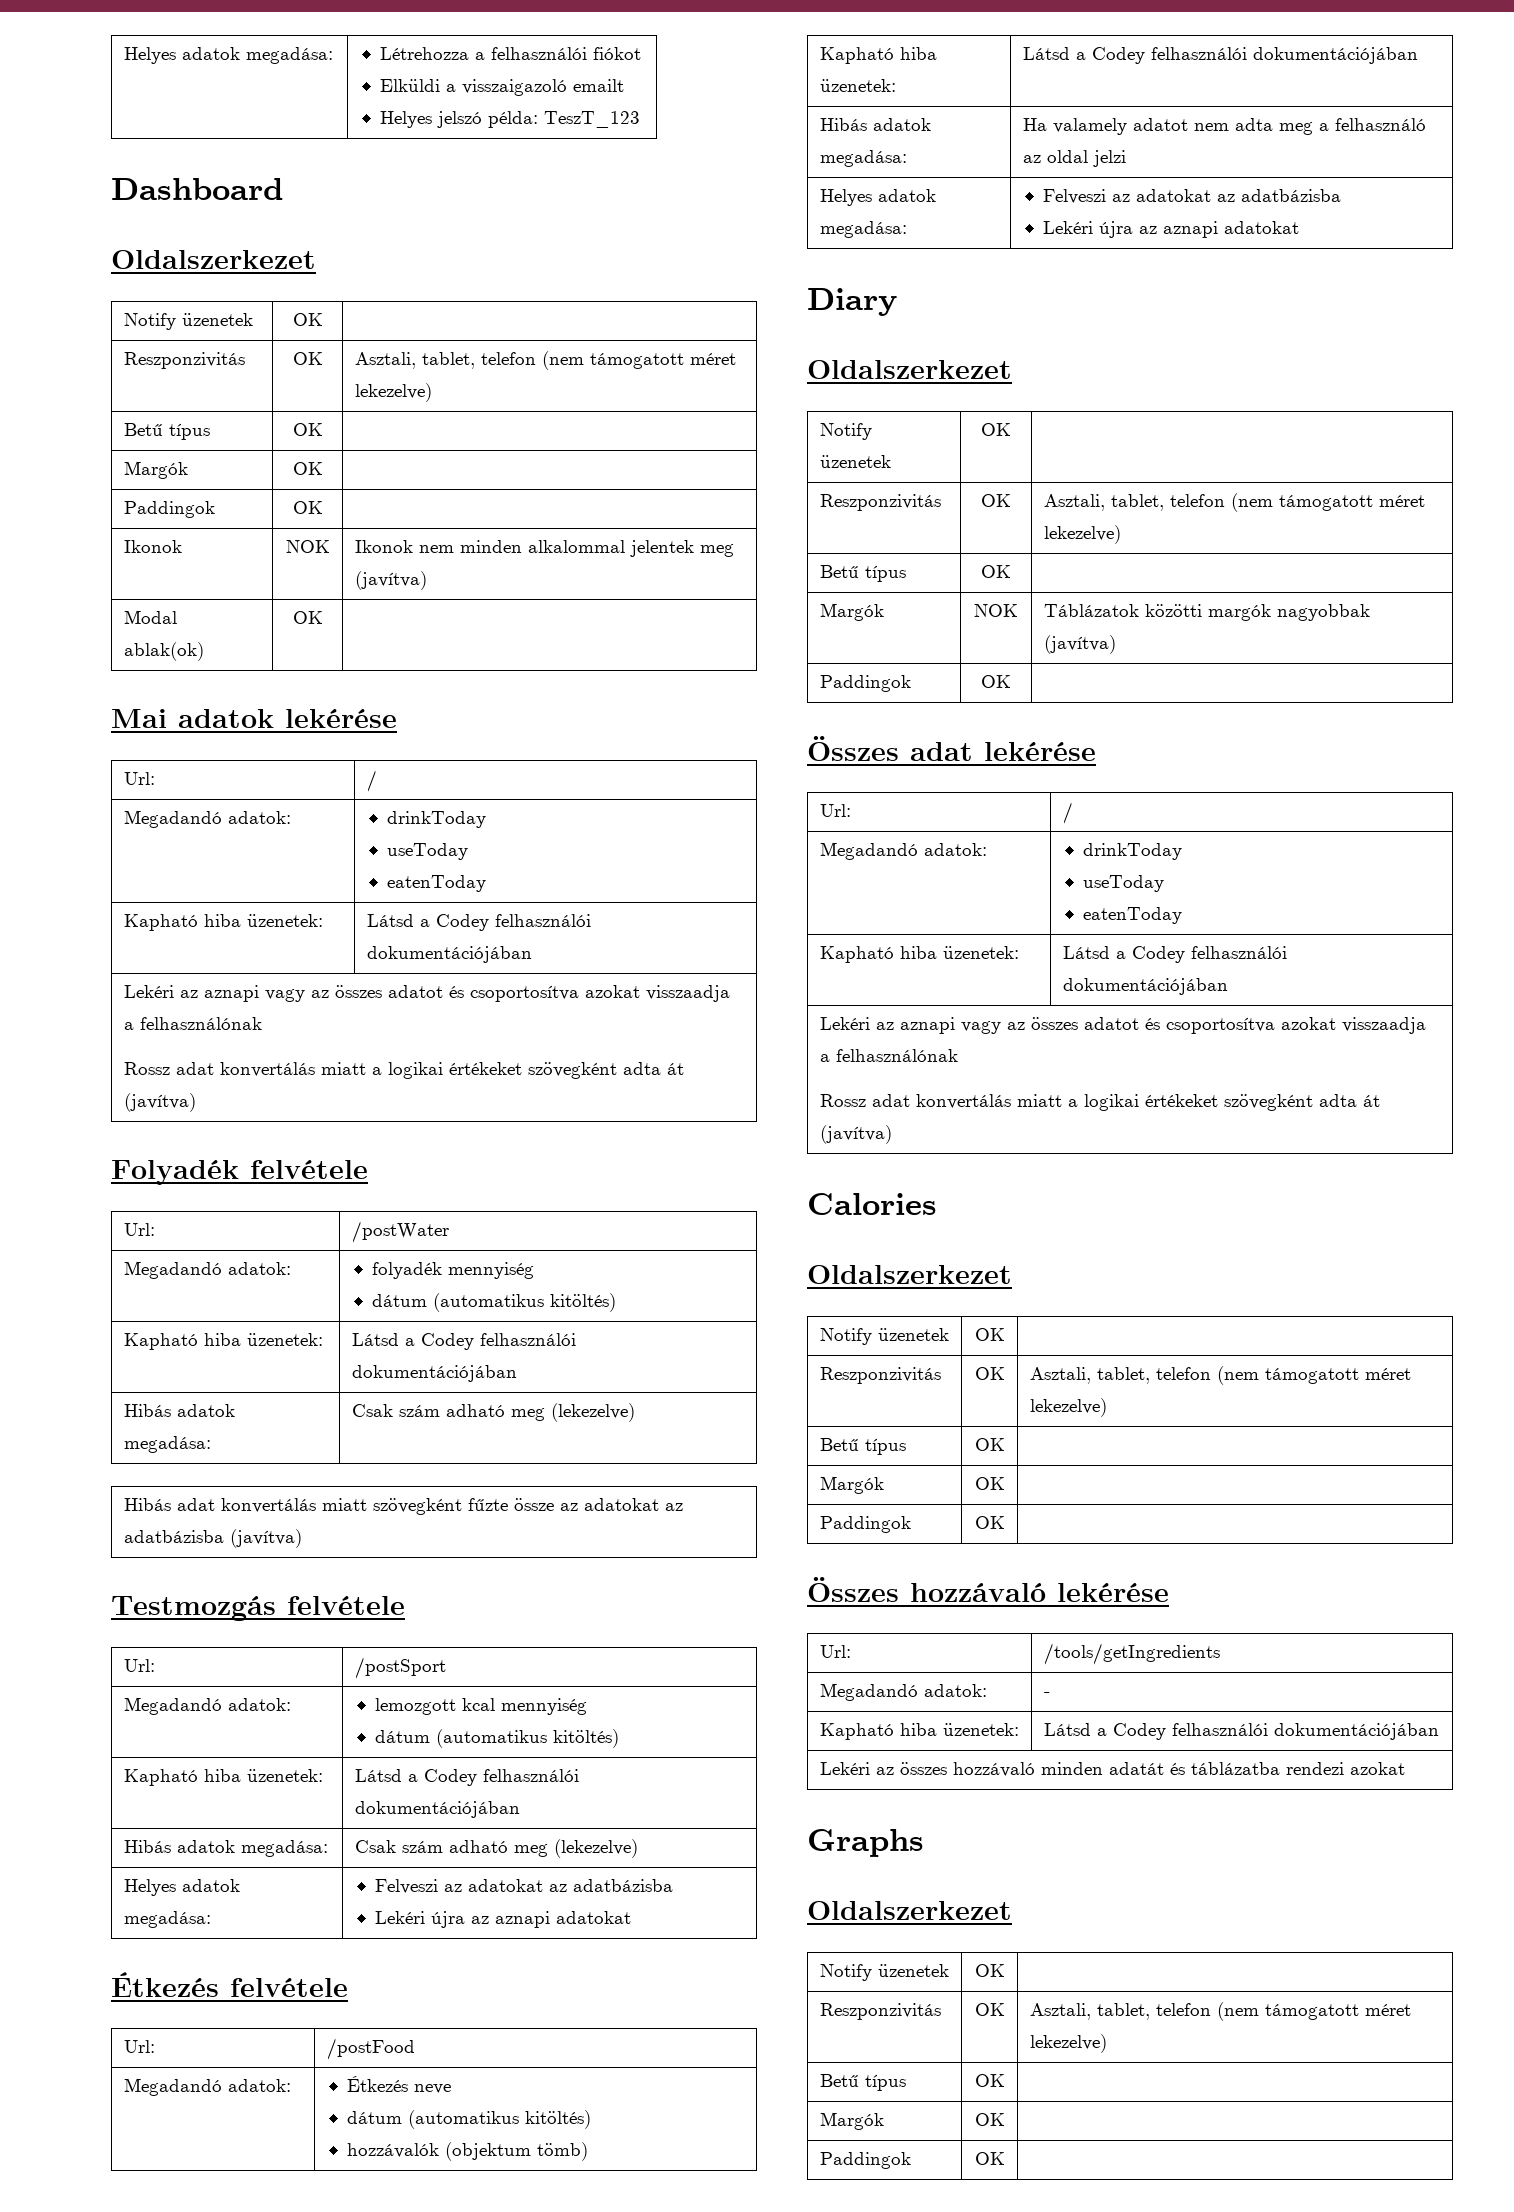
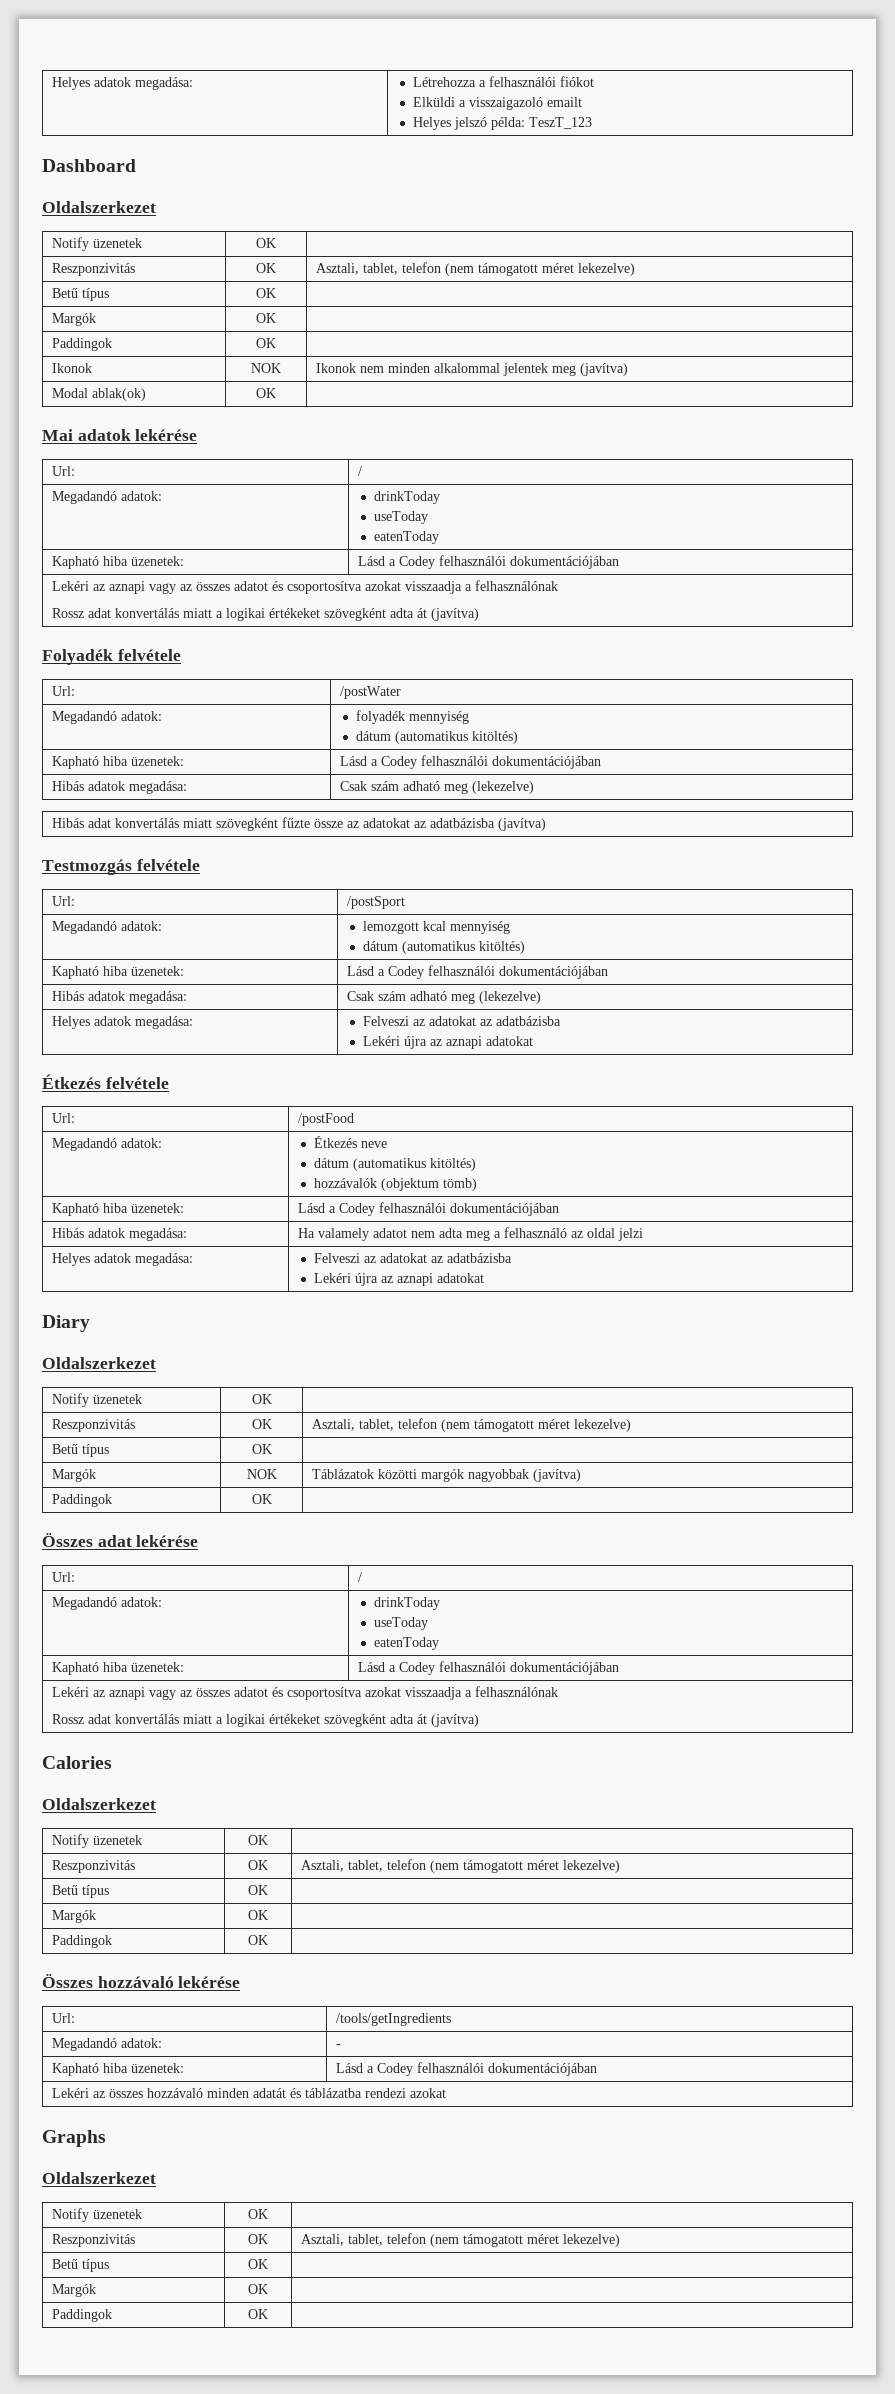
[366,914,414,927] Látsd -> [358,556,386,566] Lásd
[351,1333,399,1346] Látsd -> [340,756,368,766] Lásd
[354,1769,402,1782] Látsd -> [347,966,375,976] Lásd
[1022,47,1070,60] Látsd -> [298,1203,326,1213] Lásd
[1062,946,1110,959] Látsd -> [358,1662,386,1672] Lásd
[1043,1723,1091,1736] Látsd -> [336,2063,364,2073] Lásd

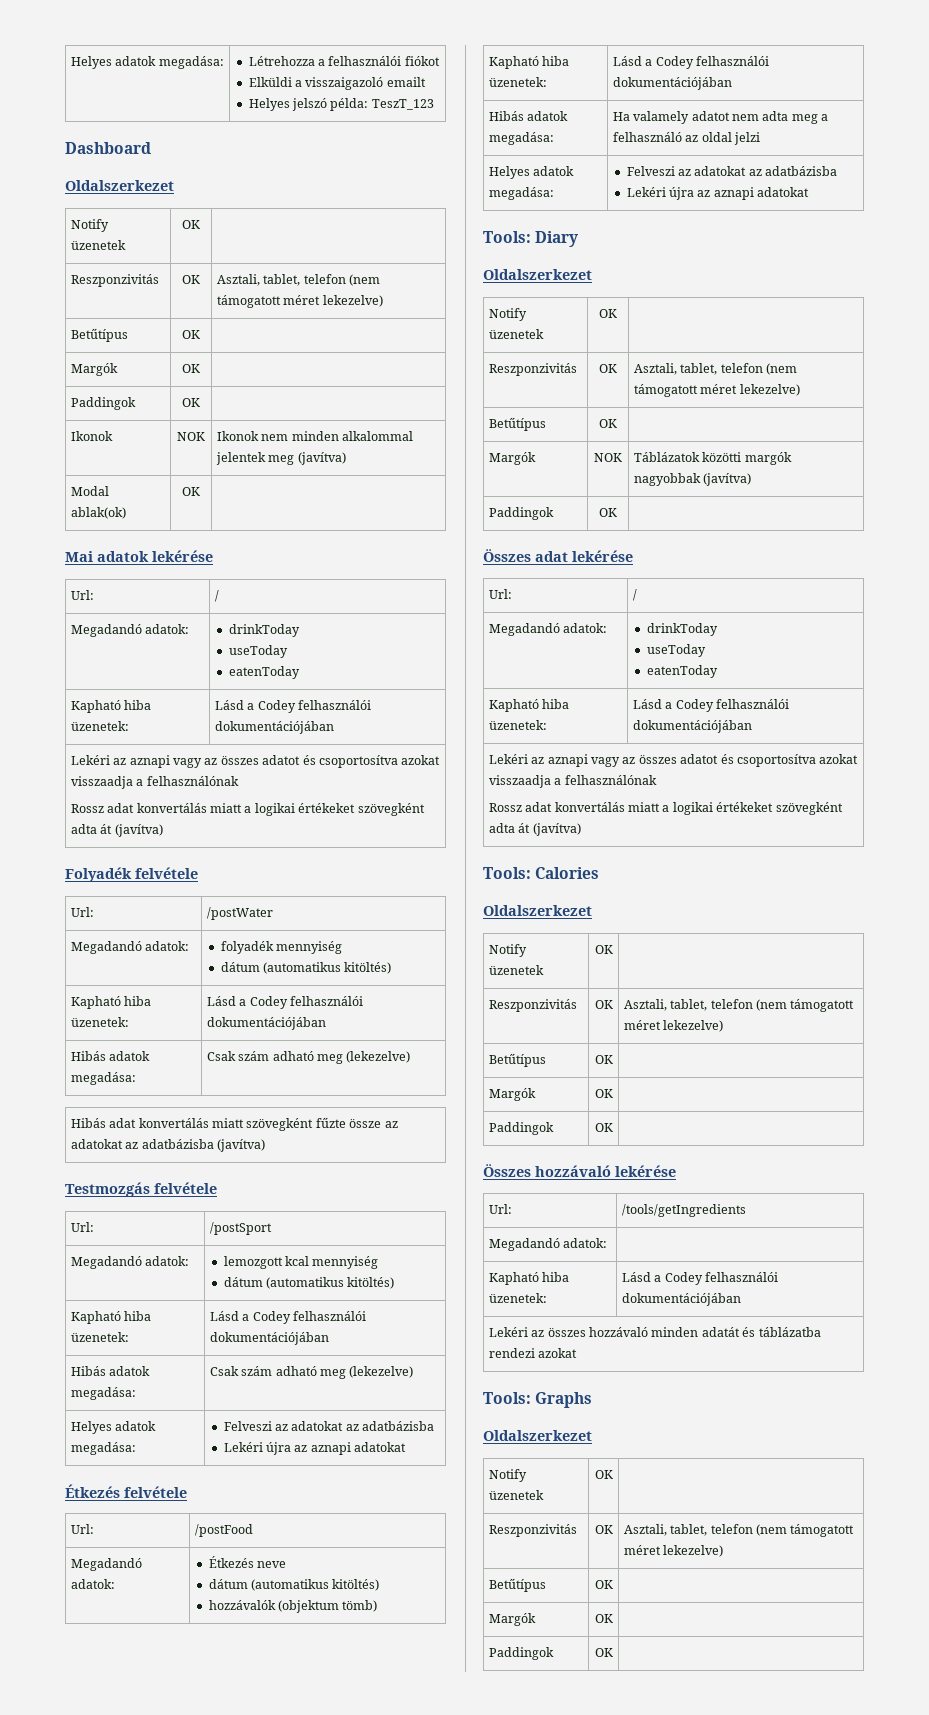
[52,288,110,301] Betű típus -> [70,328,128,342] Betűtípus
(484, 1278) none -> [483,231,531,243] Tools:
[52,1444,110,1457] Betű típus -> [488,417,546,431] Betűtípus
(480, 1720) none -> [483,867,531,879] Tools:
[52,1885,110,1898] Betű típus -> [488,1053,546,1067] Betűtípus
[336,2044,342,2048] - -> (608, 1243) none
(447, 2093) none -> [483,1392,531,1404] Tools:
[52,2259,110,2272] Betű típus -> [488,1578,546,1592] Betűtípus

